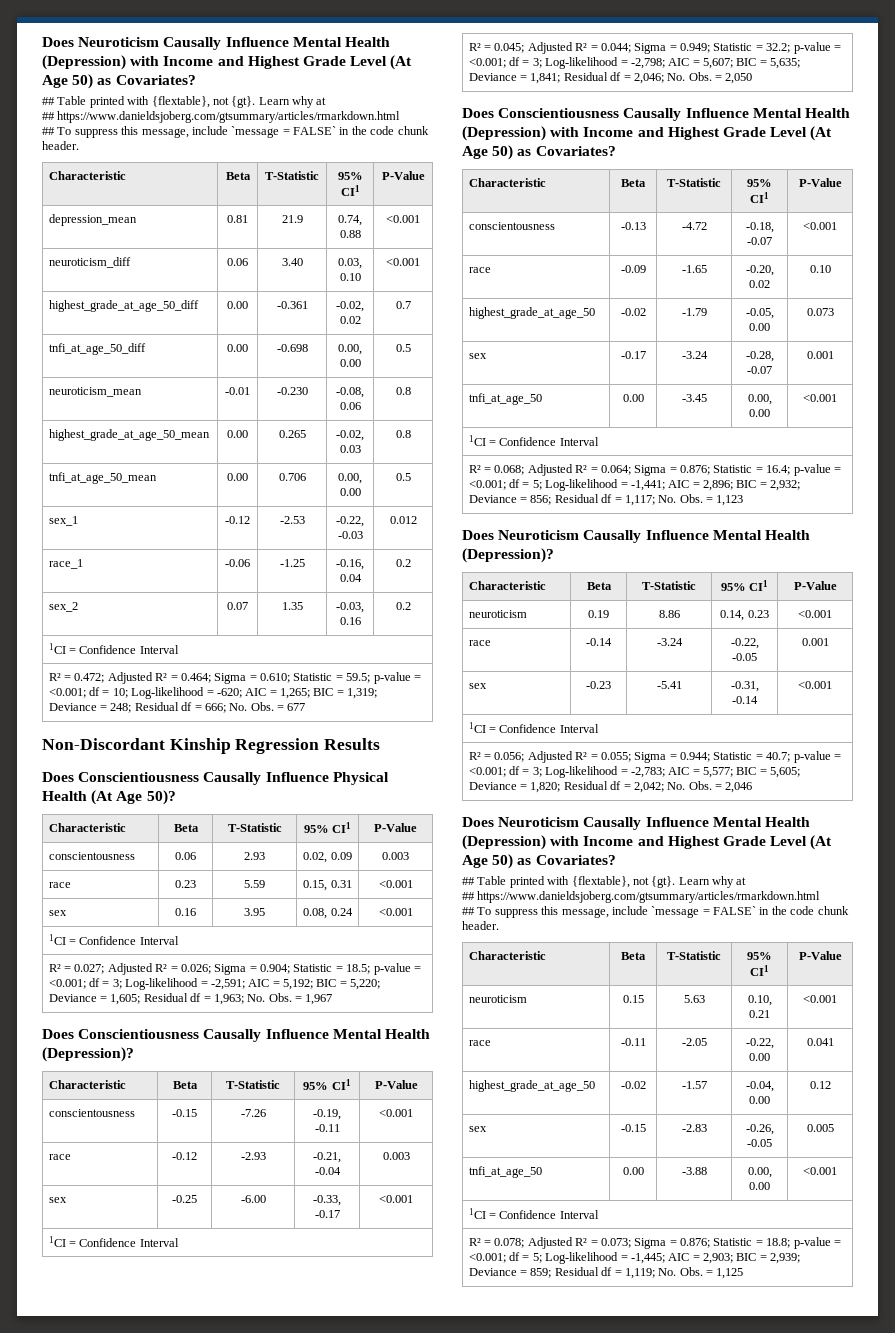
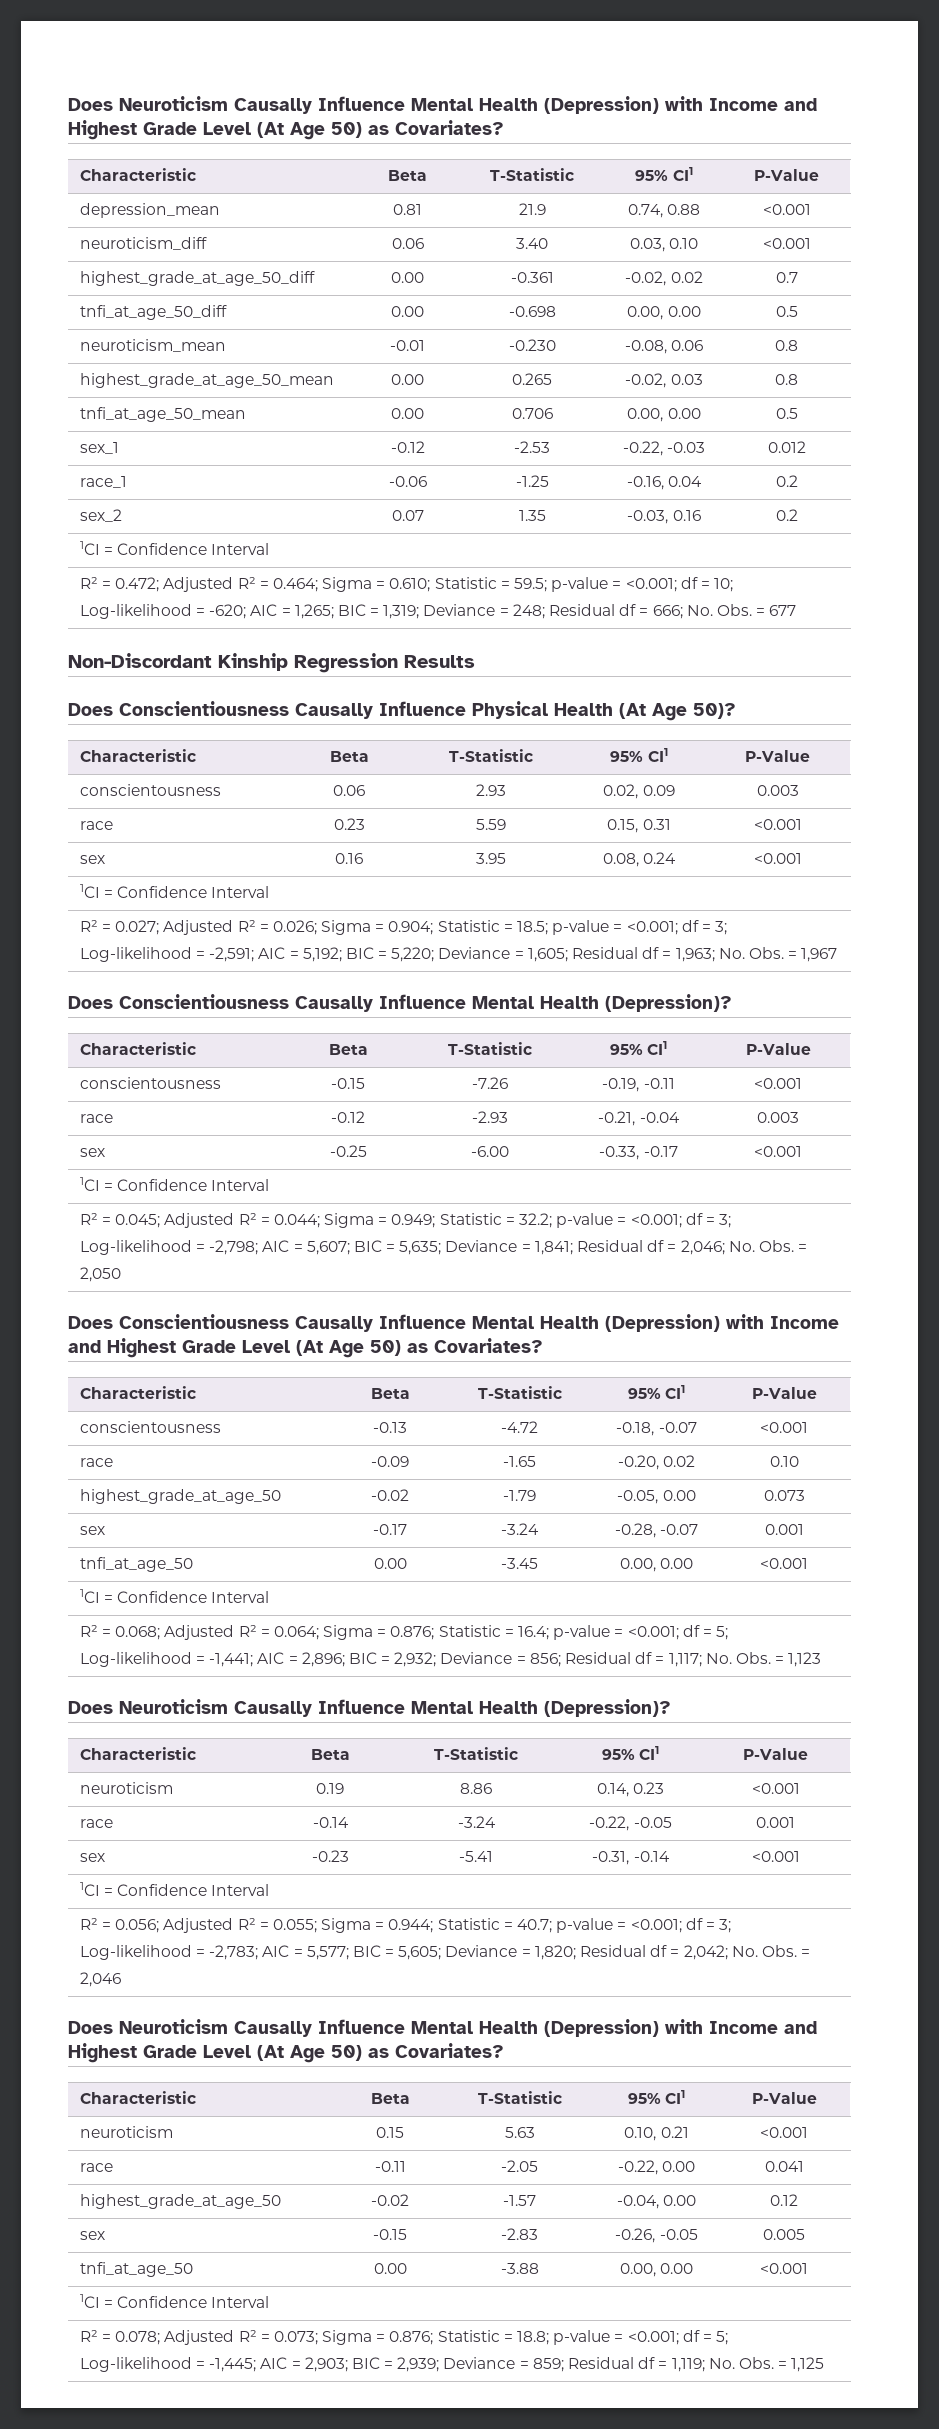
[42,96,327,108] [42,111,401,123] [42,126,429,138] [42,141,79,150] // ## Table printed with {flextable}, not {gt}. Learn why at // ## https://www.danieldsjoberg.com/gtsummary/articles/rmarkdown.html // ## To suppress this message, include `message = FALSE` in the code chunk header. -> (504, 127) none
[462,876,747,888] [462,891,821,903] [462,906,849,918] [462,921,499,930] // ## Table printed with {flextable}, not {gt}. Learn why at // ## https://www.danieldsjoberg.com/gtsummary/articles/rmarkdown.html // ## To suppress this message, include `message = FALSE` in the code chunk header. -> (504, 2050) none

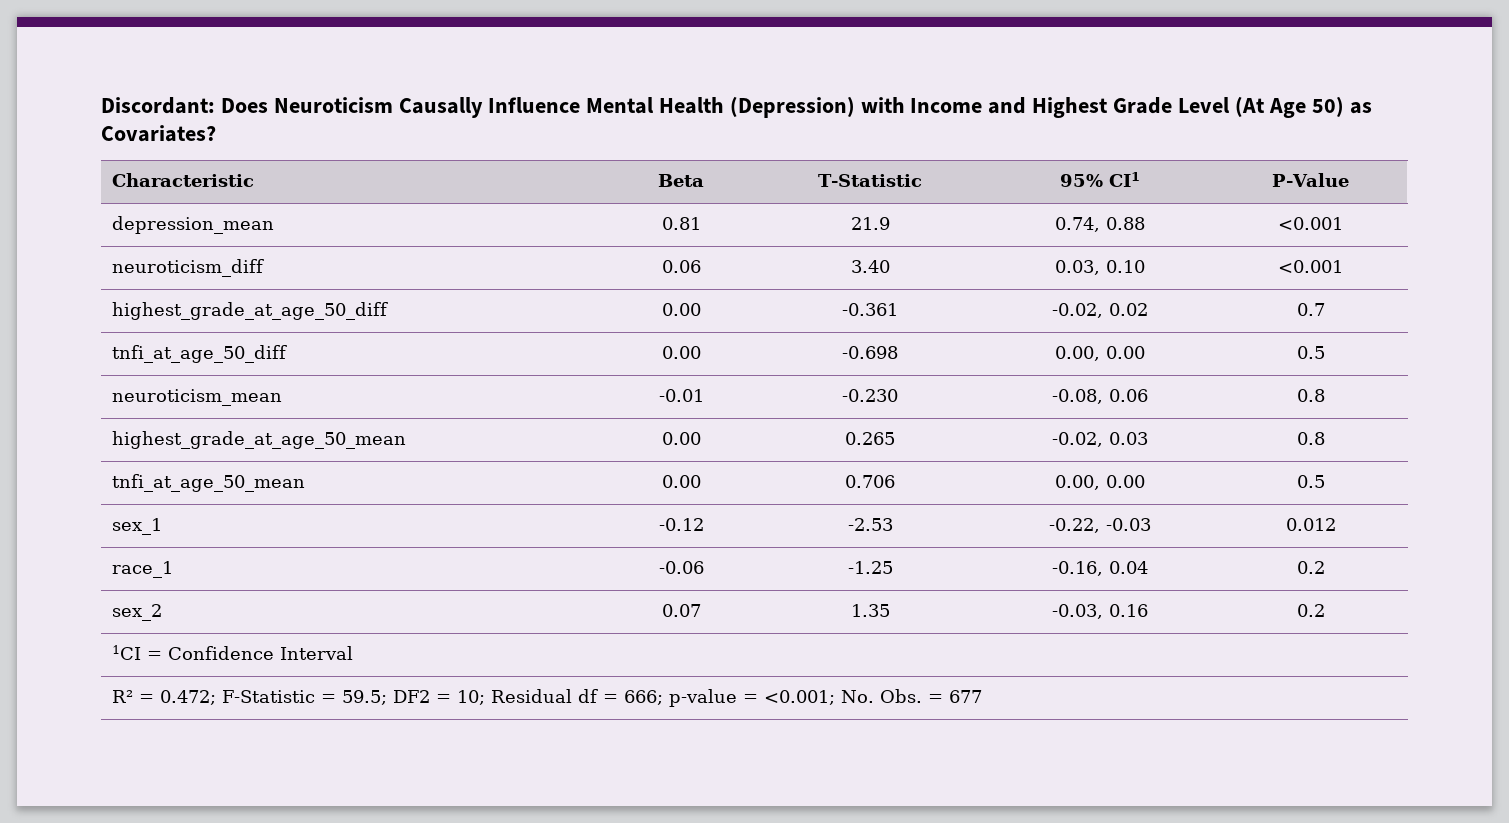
(68, 104) none -> [101,97,215,114] Discordant:
[163,577,734,592] [79,604,545,619] Adjusted R² = 0.464; Sigma = 0.610; Statistic = 59.5; p-value = <0.001; df = 10; Log-likelihood = -620; AIC = 1,265; BIC = 1,319; Deviance = 248; -> [222,690,486,705] F-Statistic = 59.5; DF2 = 10;
(683, 612) none -> [669,689,836,707] p-value = <0.001;
[68,653,475,673] [68,701,736,721] [79,749,196,762] [329,751,369,762] [449,749,533,762] [610,748,668,762] [745,750,810,762] [79,784,221,796] [333,785,365,796] [476,784,506,796] [603,784,675,799] [756,785,799,796] [79,821,113,830] [333,818,365,830] [476,819,506,830] [607,819,671,833] [753,819,802,830] [79,855,105,864] [335,853,363,864] [476,853,506,864] [602,852,677,867] [753,853,802,864] [79,884,270,898] [79,920,728,935] [79,947,838,962] [68,994,732,1012] [79,1042,196,1055] [328,1044,368,1055] [447,1042,532,1055] [609,1041,668,1055] [745,1043,811,1055] [79,1077,221,1089] [331,1078,365,1089] [471,1077,508,1089] [602,1078,675,1092] [754,1078,802,1089] [79,1114,113,1123] [331,1111,365,1123] [471,1111,508,1123] [598,1111,680,1126] [757,1112,799,1123] [79,1148,105,1157] [329,1145,367,1157] [470,1146,509,1157] [599,1146,678,1160] [754,1146,802,1157] [79,1177,270,1191] [79,1213,732,1228] [79,1240,808,1255] [79,1267,121,1282] [68,1314,839,1332] [68,1338,543,1358] [79,1386,196,1399] [370,1388,410,1399] [477,1386,562,1399] [627,1385,686,1399] [751,1387,817,1399] [79,1421,221,1433] [373,1422,407,1433] [501,1421,538,1433] [616,1422,697,1436] [760,1422,808,1433] [79,1458,113,1467] [371,1456,409,1467] [503,1456,536,1467] [617,1455,696,1470] [769,1456,799,1467] [79,1489,281,1504] [371,1489,409,1501] [503,1490,536,1501] [617,1490,696,1504] [763,1490,805,1501] [79,1526,105,1535] [373,1524,407,1535] [501,1523,539,1535] [614,1523,699,1538] [764,1524,804,1535] [79,1557,193,1572] [373,1558,407,1569] [501,1558,538,1569] [619,1558,694,1572] [760,1558,808,1569] [79,1589,270,1603] [79,1625,729,1640] [79,1652,822,1667] [68,1699,671,1717] [79,1747,196,1760] [310,1749,350,1760] [434,1747,518,1760] [601,1746,660,1760] [743,1748,808,1760] [79,1782,173,1794] [316,1783,344,1794] [460,1783,492,1794] [596,1782,665,1797] [751,1783,800,1794] [79,1819,113,1828] [312,1817,349,1828] [457,1816,496,1828] [589,1816,672,1831] [756,1817,795,1828] [79,1853,105,1862] [311,1850,349,1862] [459,1851,493,1862] [592,1851,670,1865] [751,1851,800,1862] [79,1882,270,1896] [79,1918,732,1933] [79,1945,811,1960] [79,1972,121,1987] [68,2019,817,2037] [68,2043,504,2063] [79,2091,196,2104] [370,2093,410,2104] [477,2091,562,2104] [627,2090,686,2104] [751,2092,817,2104] [79,2126,173,2138] [376,2127,404,2138] [504,2127,535,2138] [624,2126,689,2141] [760,2127,808,2138] [79,2163,113,2172] [374,2161,406,2172] [501,2160,538,2172] [617,2160,696,2175] [764,2161,804,2172] [79,2194,281,2209] [371,2194,409,2206] [503,2195,536,2206] [616,2195,697,2209] [770,2194,798,2206] [79,2231,105,2240] [373,2229,407,2240] [501,2228,538,2240] [615,2228,698,2243] [763,2229,805,2240] [79,2262,193,2277] [373,2263,407,2274] [500,2263,539,2274] [619,2263,694,2277] [760,2263,808,2274] [79,2294,270,2308] [79,2330,729,2345] [79,2357,825,2372] // Non-Discordant Kinship Regression Results // Does Conscientiousness Causally Influence Physical Health (At Age 50)? // Characteristic | Beta | T-Statistic | 95% CI1 | P-Value // conscientousness | 0.06 | 2.93 | 0.02, 0.09 | 0.003 // race | 0.23 | 5.59 | 0.15, 0.31 | <0.001 // sex | 0.16 | 3.95 | 0.08, 0.24 | <0.001 // 1CI = Confidence Interval // R² = 0.027; Adjusted R² = 0.026; Sigma = 0.904; Statistic = 18.5; p-value = <0.001; df = 3; Log-likelihood = -2,591; AIC = 5,192; BIC = 5,220; Deviance = 1,605; Residual df = 1,963; No. Obs. = 1,967 // Does Conscientiousness Causally Influence Mental Health (Depression)? // Characteristic | Beta | T-Statistic | 95% CI1 | P-Value // conscientousness | -0.15 | -7.26 | -0.19, -0.11 | <0.001 // race | -0.12 | -2.93 | -0.21, -0.04 | 0.003 // sex | -0.25 | -6.00 | -0.33, -0.17 | <0.001 // 1CI = Confidence Interval // R² = 0.045; Adjusted R² = 0.044; Sigma = 0.949; Statistic = 32.2; p-value = <0.001; df = 3; Log-likelihood = -2,798; AIC = 5,607; BIC = 5,635; Deviance = 1,841; Residual df = 2,046; No. Obs. = 2,050 // Does Conscientiousness Causally Influence Mental Health (Depression) with Income and Highest Grade Level (At Age 50) as Covariates? // Characteristic | Beta | T-Statistic | 95% CI1 | P-Value // conscientousness | -0.13 | -4.72 | -0.18, -0.07 | <0.001 // race | -0.09 | -1.65 | -0.20, 0.02 | 0.10 // highest_grade_at_age_50 | -0.02 | -1.79 | -0.05, 0.00 | 0.073 // sex | -0.17 | -3.24 | -0.28, -0.07 | 0.001 // tnfi_at_age_50 | 0.00 | -3.45 | 0.00, 0.00 | <0.001 // 1CI = Confidence Interval // R² = 0.068; Adjusted R² = 0.064; Sigma = 0.876; Statistic = 16.4; p-value = <0.001; df = 5; Log-likelihood = -1,441; AIC = 2,896; BIC = 2,932; Deviance = 856; Residual df = 1,117; No. Obs. = 1,123 // Does Neuroticism Causally Influence Mental Health (Depression)? // Characteristic | Beta | T-Statistic | 95% CI1 | P-Value // neuroticism | 0.19 | 8.86 | 0.14, 0.23 | <0.001 // race | -0.14 | -3.24 | -0.22, -0.05 | 0.001 // sex | -0.23 | -5.41 | -0.31, -0.14 | <0.001 // 1CI = Confidence Interval // R² = 0.056; Adjusted R² = 0.055; Sigma = 0.944; Statistic = 40.7; p-value = <0.001; df = 3; Log-likelihood = -2,783; AIC = 5,577; BIC = 5,605; Deviance = 1,820; Residual df = 2,042; No. Obs. = 2,046 // Does Neuroticism Causally Influence Mental Health (Depression) with Income and Highest Grade Level (At Age 50) as Covariates? // Characteristic | Beta | T-Statistic | 95% CI1 | P-Value // neuroticism | 0.15 | 5.63 | 0.10, 0.21 | <0.001 // race | -0.11 | -2.05 | -0.22, 0.00 | 0.041 // highest_grade_at_age_50 | -0.02 | -1.57 | -0.04, 0.00 | 0.12 // sex | -0.15 | -2.83 | -0.26, -0.05 | 0.005 // tnfi_at_age_50 | 0.00 | -3.88 | 0.00, 0.00 | <0.001 // 1CI = Confidence Interval // R² = 0.078; Adjusted R² = 0.073; Sigma = 0.876; Statistic = 18.8; p-value = <0.001; df = 5; Log-likelihood = -1,445; AIC = 2,903; BIC = 2,939; Deviance = 859; Residual df = 1,119; No. Obs. = 1,125 -> (983, 696) none

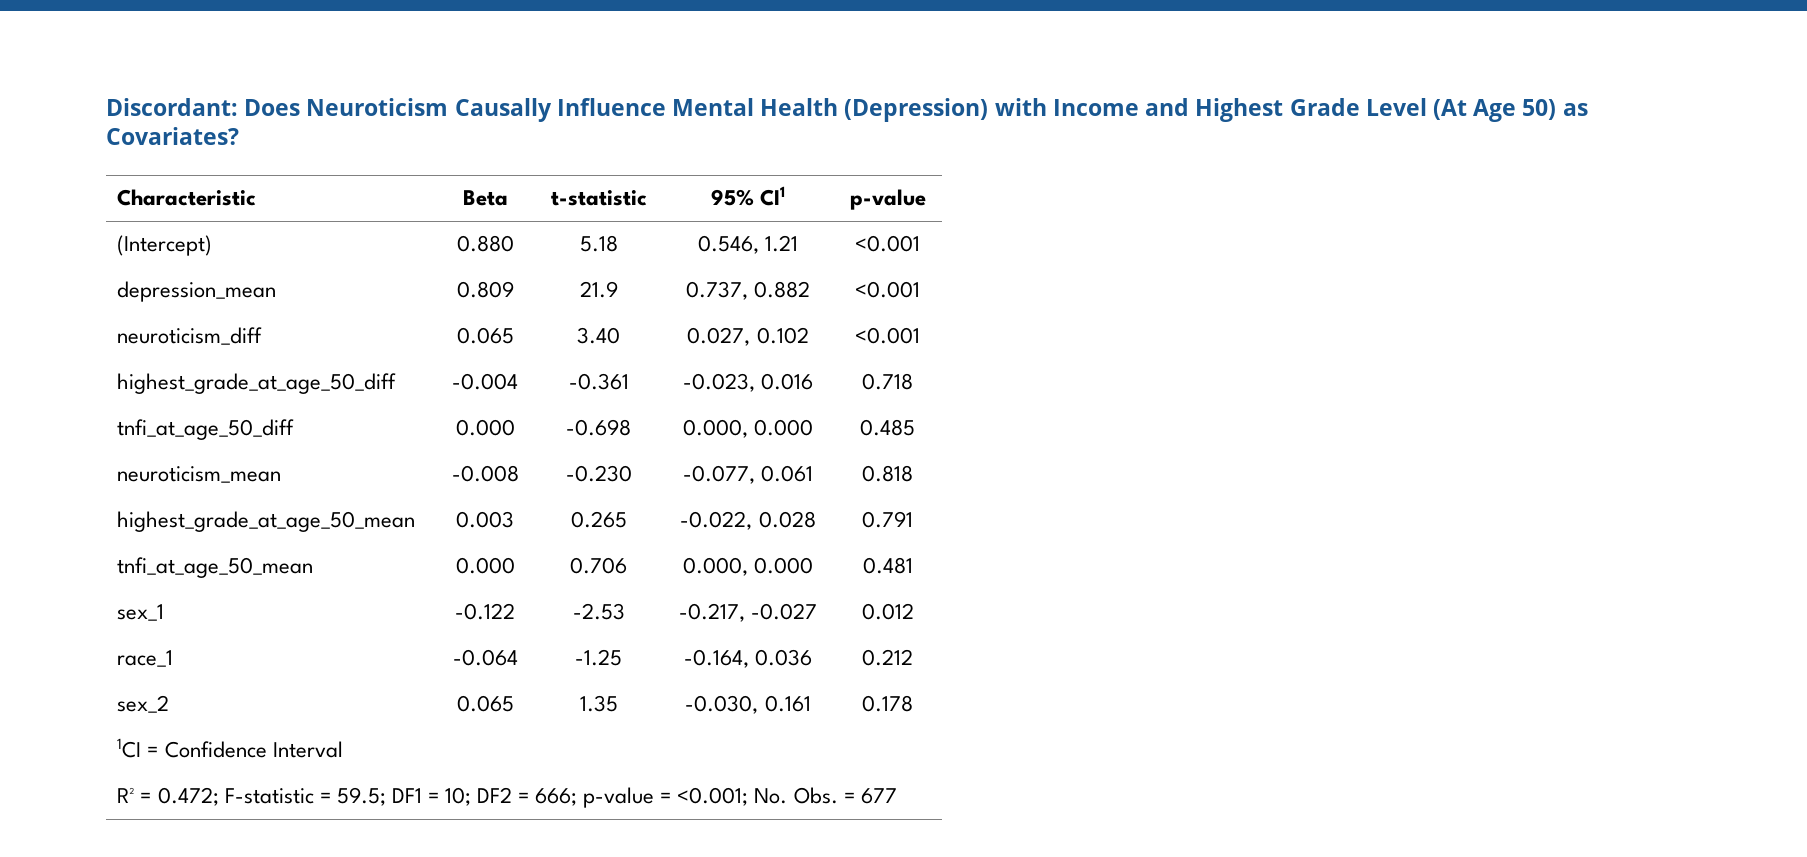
[818,174,923,187] T-Statistic -> [550,190,647,206] t-statistic
[1271,173,1350,187] P-Value -> [849,189,926,210] [117,235,213,256] [456,235,514,252] [579,235,618,252] [697,235,799,254] [855,235,920,252] p-value // (Intercept) | 0.880 | 5.18 | 0.546, 1.21 | <0.001
[661,217,701,230] 0.81 -> [456,281,514,298] 0.809
[1054,217,1145,232] 0.74, 0.88 -> [685,281,811,300] 0.737, 0.882
[661,260,701,273] 0.06 -> [456,327,514,344] 0.065
[1054,260,1145,275] 0.03, 0.10 -> [687,327,809,346] 0.027, 0.102
[661,303,701,316] 0.00 -> [452,373,518,390] -0.004
[1051,303,1148,318] [1296,303,1325,316] -0.02, 0.02 | 0.7 -> [682,373,814,392] [862,373,913,390] -0.023, 0.016 | 0.718
[661,346,701,359] 0.00 -> [455,419,515,436] 0.000
[1054,346,1145,361] [1296,346,1325,359] 0.00, 0.00 | 0.5 -> [682,419,814,438] [860,419,915,436] 0.000, 0.000 | 0.485
[658,389,704,402] -0.01 -> [451,465,519,482] -0.008
[1051,389,1148,404] [1296,389,1325,402] -0.08, 0.06 | 0.8 -> [682,465,814,484] [862,465,913,482] -0.077, 0.061 | 0.818
[661,432,701,445] 0.00 -> [456,511,514,528] 0.003
[1051,432,1148,447] [1296,432,1325,445] -0.02, 0.03 | 0.8 -> [680,511,816,530] [862,511,913,528] -0.022, 0.028 | 0.791
[661,475,701,488] 0.00 -> [455,557,515,574] 0.000
[1054,475,1145,490] [1296,475,1325,488] 0.00, 0.00 | 0.5 -> [682,557,814,576] [862,557,913,574] 0.000, 0.000 | 0.481
[658,518,704,531] -0.12 -> [455,603,515,620] -0.122
[1048,518,1151,533] -0.22, -0.03 -> [678,603,818,622] -0.217, -0.027
[658,561,704,574] -0.06 -> [452,649,518,666] -0.064
[1051,561,1148,576] [1296,561,1325,574] -0.16, 0.04 | 0.2 -> [683,649,813,668] [862,649,913,666] -0.164, 0.036 | 0.212
[661,604,701,617] 0.07 -> [456,695,514,712] 0.065
[1051,604,1148,619] [1296,604,1325,617] -0.03, 0.16 | 0.2 -> [685,695,811,714] [862,695,913,712] -0.030, 0.161 | 0.178
[222,690,316,703] F-Statistic -> [224,788,314,804] F-statistic
[393,690,431,703] DF2 -> [391,788,422,803] DF1
[491,689,599,703] Residual df -> [477,787,513,803] DF2

